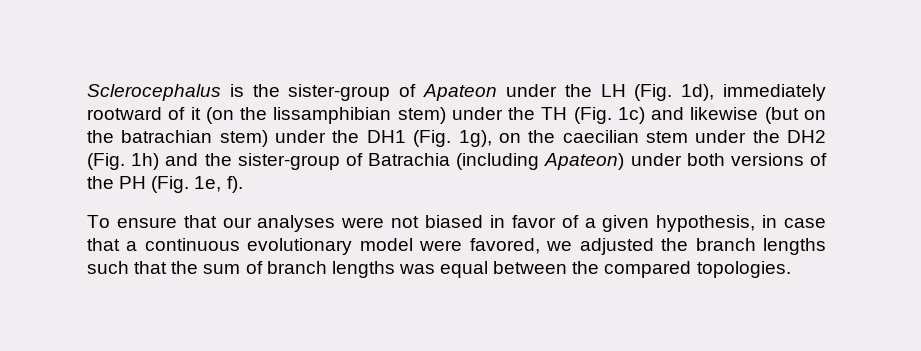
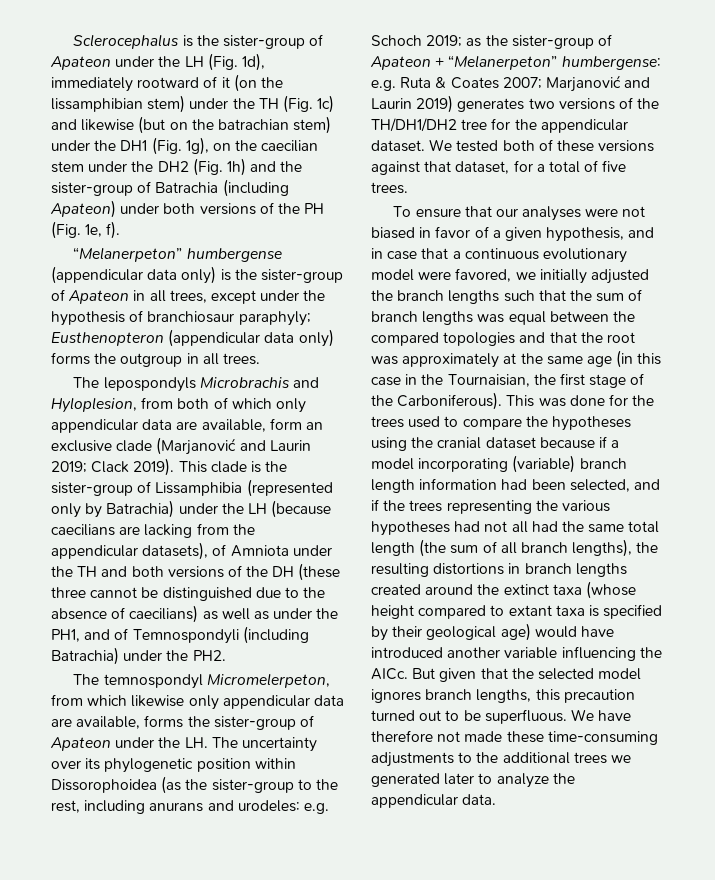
(243, 184) none -> [73,247,282,262] [51,266,343,284] [51,289,326,304] [51,310,311,326] [51,329,334,347] [51,352,260,367] [73,377,319,392] [51,397,306,413] [51,418,323,433] [51,437,311,455] [51,458,288,476] [51,479,333,497] [51,500,332,518] [51,523,255,538] [51,542,332,560] [51,563,341,581] [51,587,326,601] [51,605,339,623] [51,626,309,644] [51,647,226,665] [73,673,330,689] [51,694,344,710] [51,715,314,730] [50,737,317,752] [51,758,296,773] [51,776,338,794] [51,800,329,814] [371,34,612,49] [370,55,661,70] [371,75,651,92] [371,95,660,113] [371,118,628,133] [371,139,655,152] [371,160,627,175] [371,182,408,194] // “Melanerpeton” humbergense (appendicular data only) is the sister-group of Apateon in all trees, except under the hypothesis of branchiosaur paraphyly; Eusthenopteron (appendicular data only) forms the outgroup in all trees. // The lepospondyls Microbrachis and Hyloplesion, from both of which only appendicular data are available, form an exclusive clade (Marjanović and Laurin 2019; Clack 2019). This clade is the sister-group of Lissamphibia (represented only by Batrachia) under the LH (because caecilians are lacking from the appendicular datasets), of Amniota under the TH and both versions of the DH (these three cannot be distinguished due to the absence of caecilians) as well as under the PH1, and of Temnospondyli (including Batrachia) under the PH2. // The temnospondyl Micromelerpeton, from which likewise only appendicular data are available, forms the sister-group of Apateon under the LH. The uncertainty over its phylogenetic position within Dissorophoidea (as the sister-group to the rest, including anurans and urodeles: e.g. Schoch 2019; as the sister-group of Apateon + “Melanerpeton” humbergense: e.g. Ruta & Coates 2007; Marjanović and Laurin 2019) generates two versions of the TH/DH1/DH2 tree for the appendicular dataset. We tested both of these versions against that dataset, for a total of five trees.
(756, 223) none -> [628,227,655,238] and
(573, 246) none -> [539,269,587,284] initially
[696,261,791,278] topologies. -> [443,332,635,346] [371,350,662,368] [371,373,645,388] [371,392,655,410] [371,416,631,431] [371,436,620,451] [371,455,627,473] [371,478,660,493] [371,499,610,514] [371,521,660,536] [371,539,659,557] [371,563,627,577] [371,581,636,599] [371,604,663,619] [371,623,614,641] [371,646,662,661] [371,668,642,682] [371,689,635,703] [371,709,632,724] [371,730,658,745] [371,752,631,767] [371,773,575,788] [371,794,497,808] topologies and that the root was approximately at the same age (in this case in the Tournaisian, the first stage of the Carboniferous). This was done for the trees used to compare the hypotheses using the cranial dataset because if a model incorporating (variable) branch length information had been selected, and if the trees representing the various hypotheses had not all had the same total length (the sum of all branch lengths), the resulting distortions in branch lengths created around the extinct taxa (whose height compared to extant taxa is specified by their geological age) would have introduced another variable influencing the AICc. But given that the selected model ignores branch lengths, this precaution turned out to be superfluous. We have therefore not made these time-consuming adjustments to the additional trees we generated later to analyze the appendicular data.

